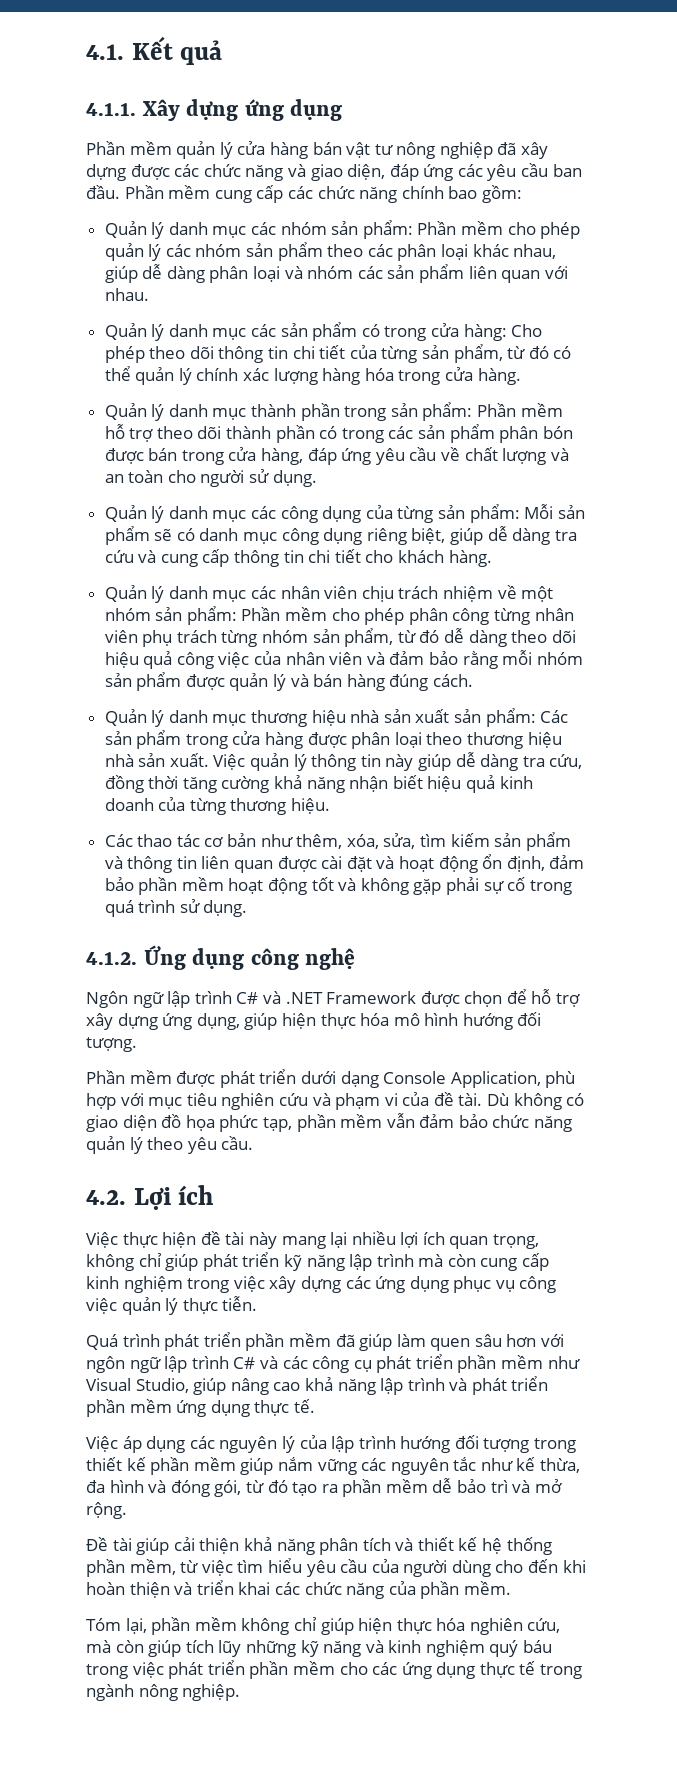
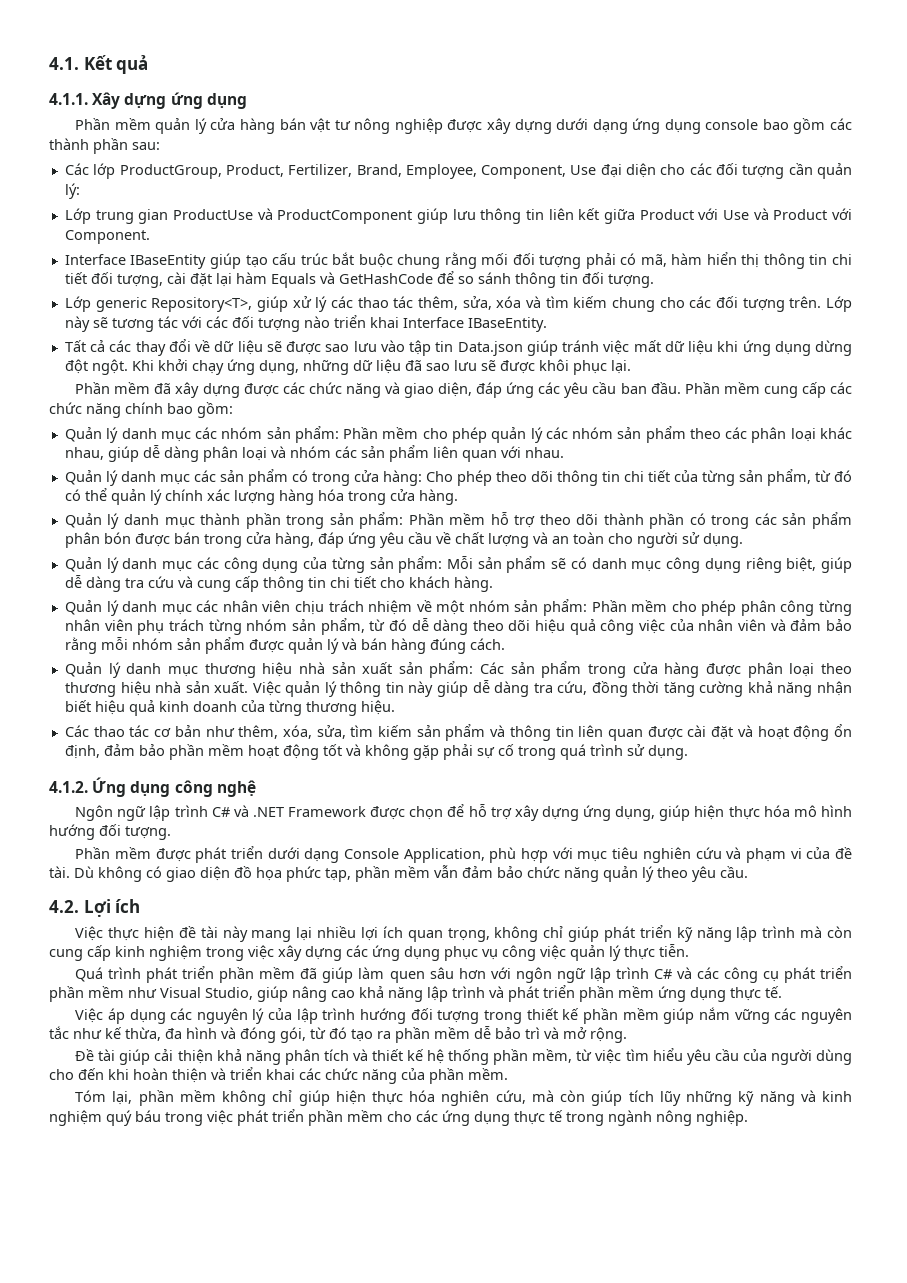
(493, 150) none -> [447,118,853,134] [49,138,160,154] [64,163,852,179] [64,183,80,199] [64,208,853,224] [64,230,150,244] [64,252,852,269] [64,271,654,288] [64,296,853,312] [64,315,547,332] [64,339,852,356] [64,359,631,375] [75,382,151,394] được xây dựng dưới dạng ứng dụng console bao gồm các thành phần sau: // Các lớp ProductGroup, Product, Fertilizer, Brand, Employee, Component, Use đại diện cho các đối tượng cần quản lý: // Lớp trung gian ProductUse và ProductComponent giúp lưu thông tin liên kết giữa Product với Use và Product với Component. // Interface IBaseEntity giúp tạo cấu trúc bắt buộc chung rằng mối đối tượng phải có mã, hàm hiển thị thông tin chi tiết đối tượng, cài đặt lại hàm Equals và GetHashCode để so sánh thông tin đối tượng. // Lớp generic Repository<T>, giúp xử lý các thao tác thêm, sửa, xóa và tìm kiếm chung cho các đối tượng trên. Lớp này sẽ tương tác với các đối tượng nào triển khai Interface IBaseEntity. // Tất cả các thay đổi về dữ liệu sẽ được sao lưu vào tập tin Data.json giúp tránh việc mất dữ liệu khi ứng dụng dừng đột ngột. Khi khởi chạy ứng dụng, những dữ liệu đã sao lưu sẽ được khôi phục lại. // Phần mềm

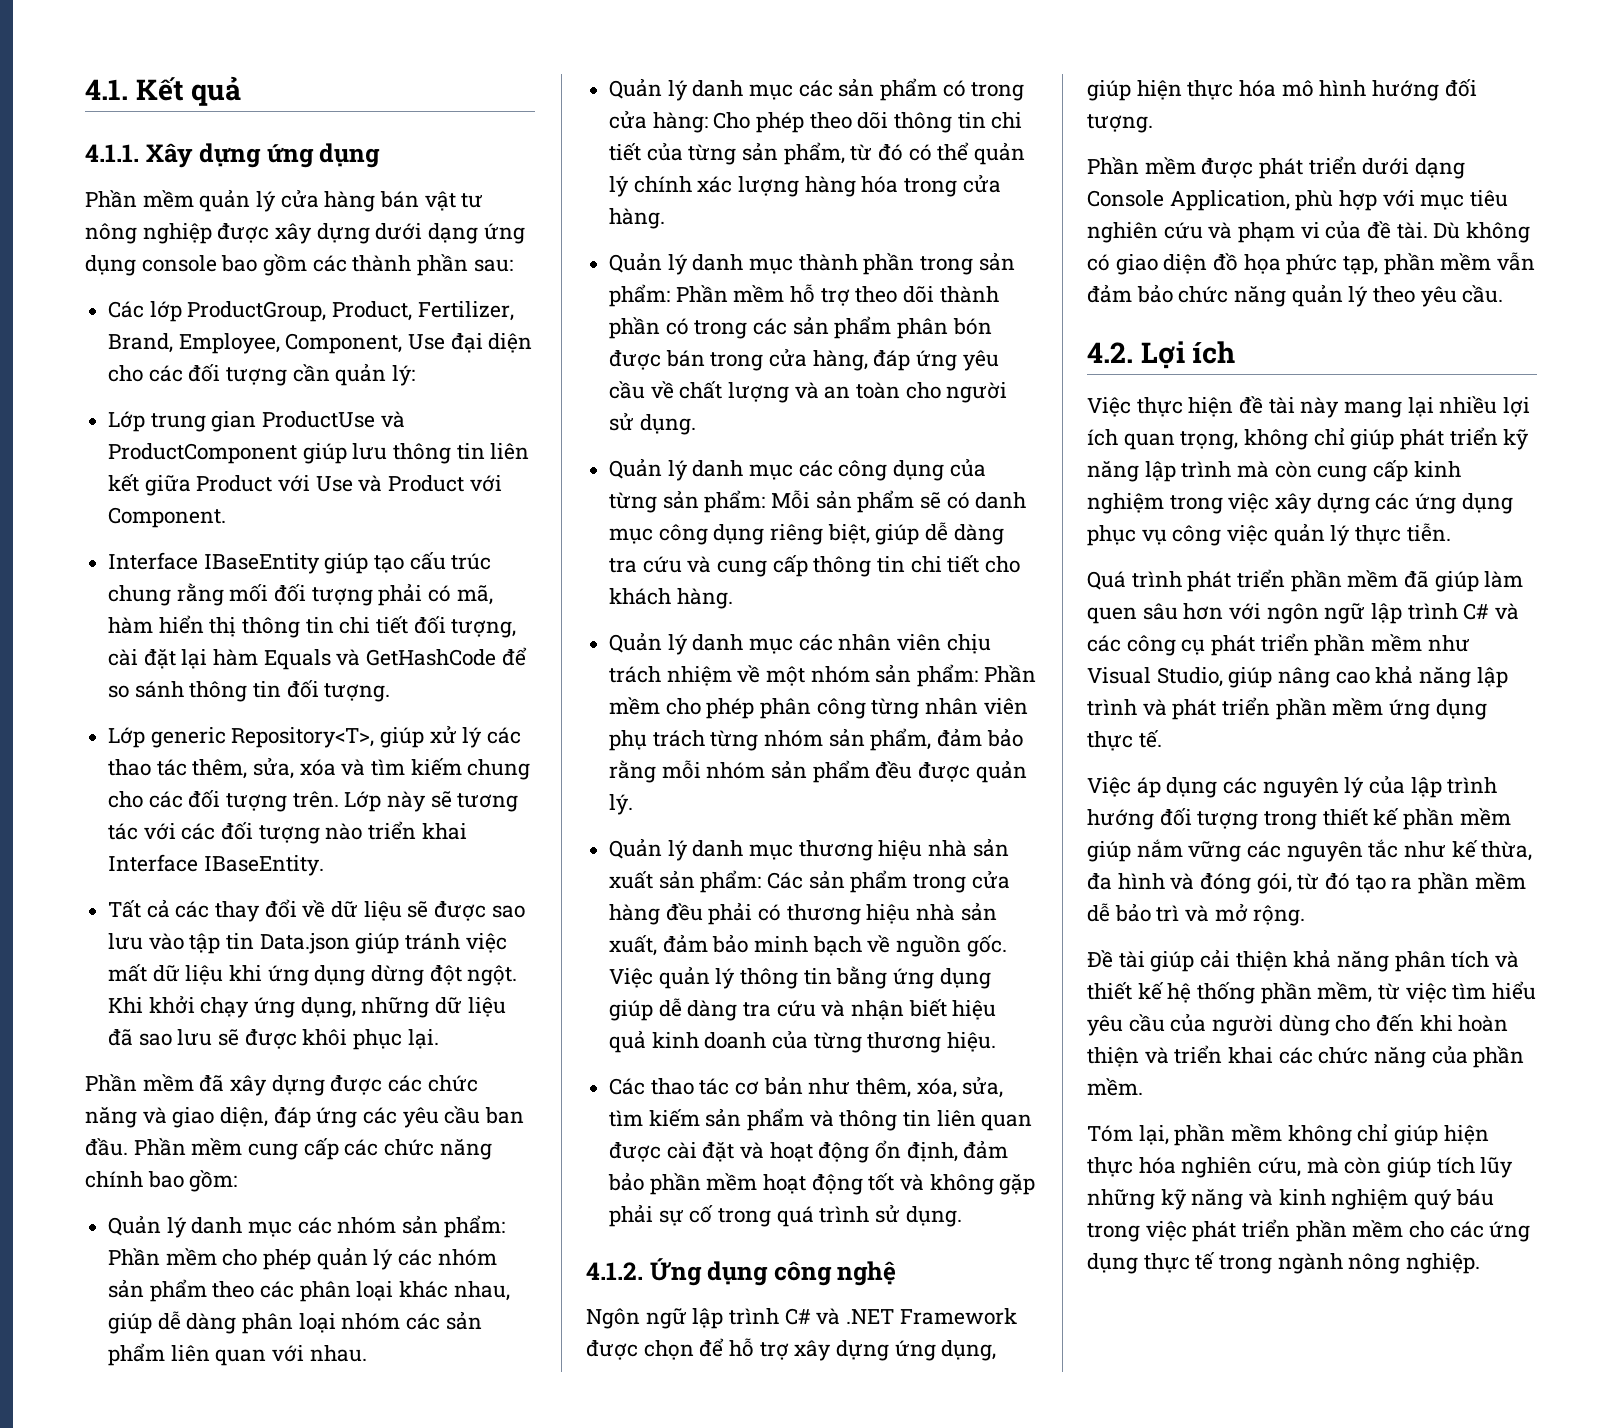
[332,252,393,268] bắt buộc -> (492, 561) none
[270,446,286,458] và -> (336, 1323) none
[369,618,786,635] từ đó dễ dàng theo dõi hiệu quả công việc của nhân viên và -> (932, 739) none
(245, 645) none -> [875,761,913,779] đều
[326,638,505,654] lý và bán hàng đúng cách. -> [609,794,634,815] lý.
[706,662,853,678] [64,681,249,697] được phân loại theo thương hiệu nhà sản xuất. -> [665,902,997,925] [609,934,1007,957] đều phải có thương hiệu nhà sản xuất, đảm bảo minh bạch về nguồn gốc.
[408,680,813,697] này giúp dễ dàng tra cứu, đồng thời tăng cường khả năng -> [836,966,991,989] [609,998,846,1021] bằng ứng dụng giúp dễ dàng tra cứu và

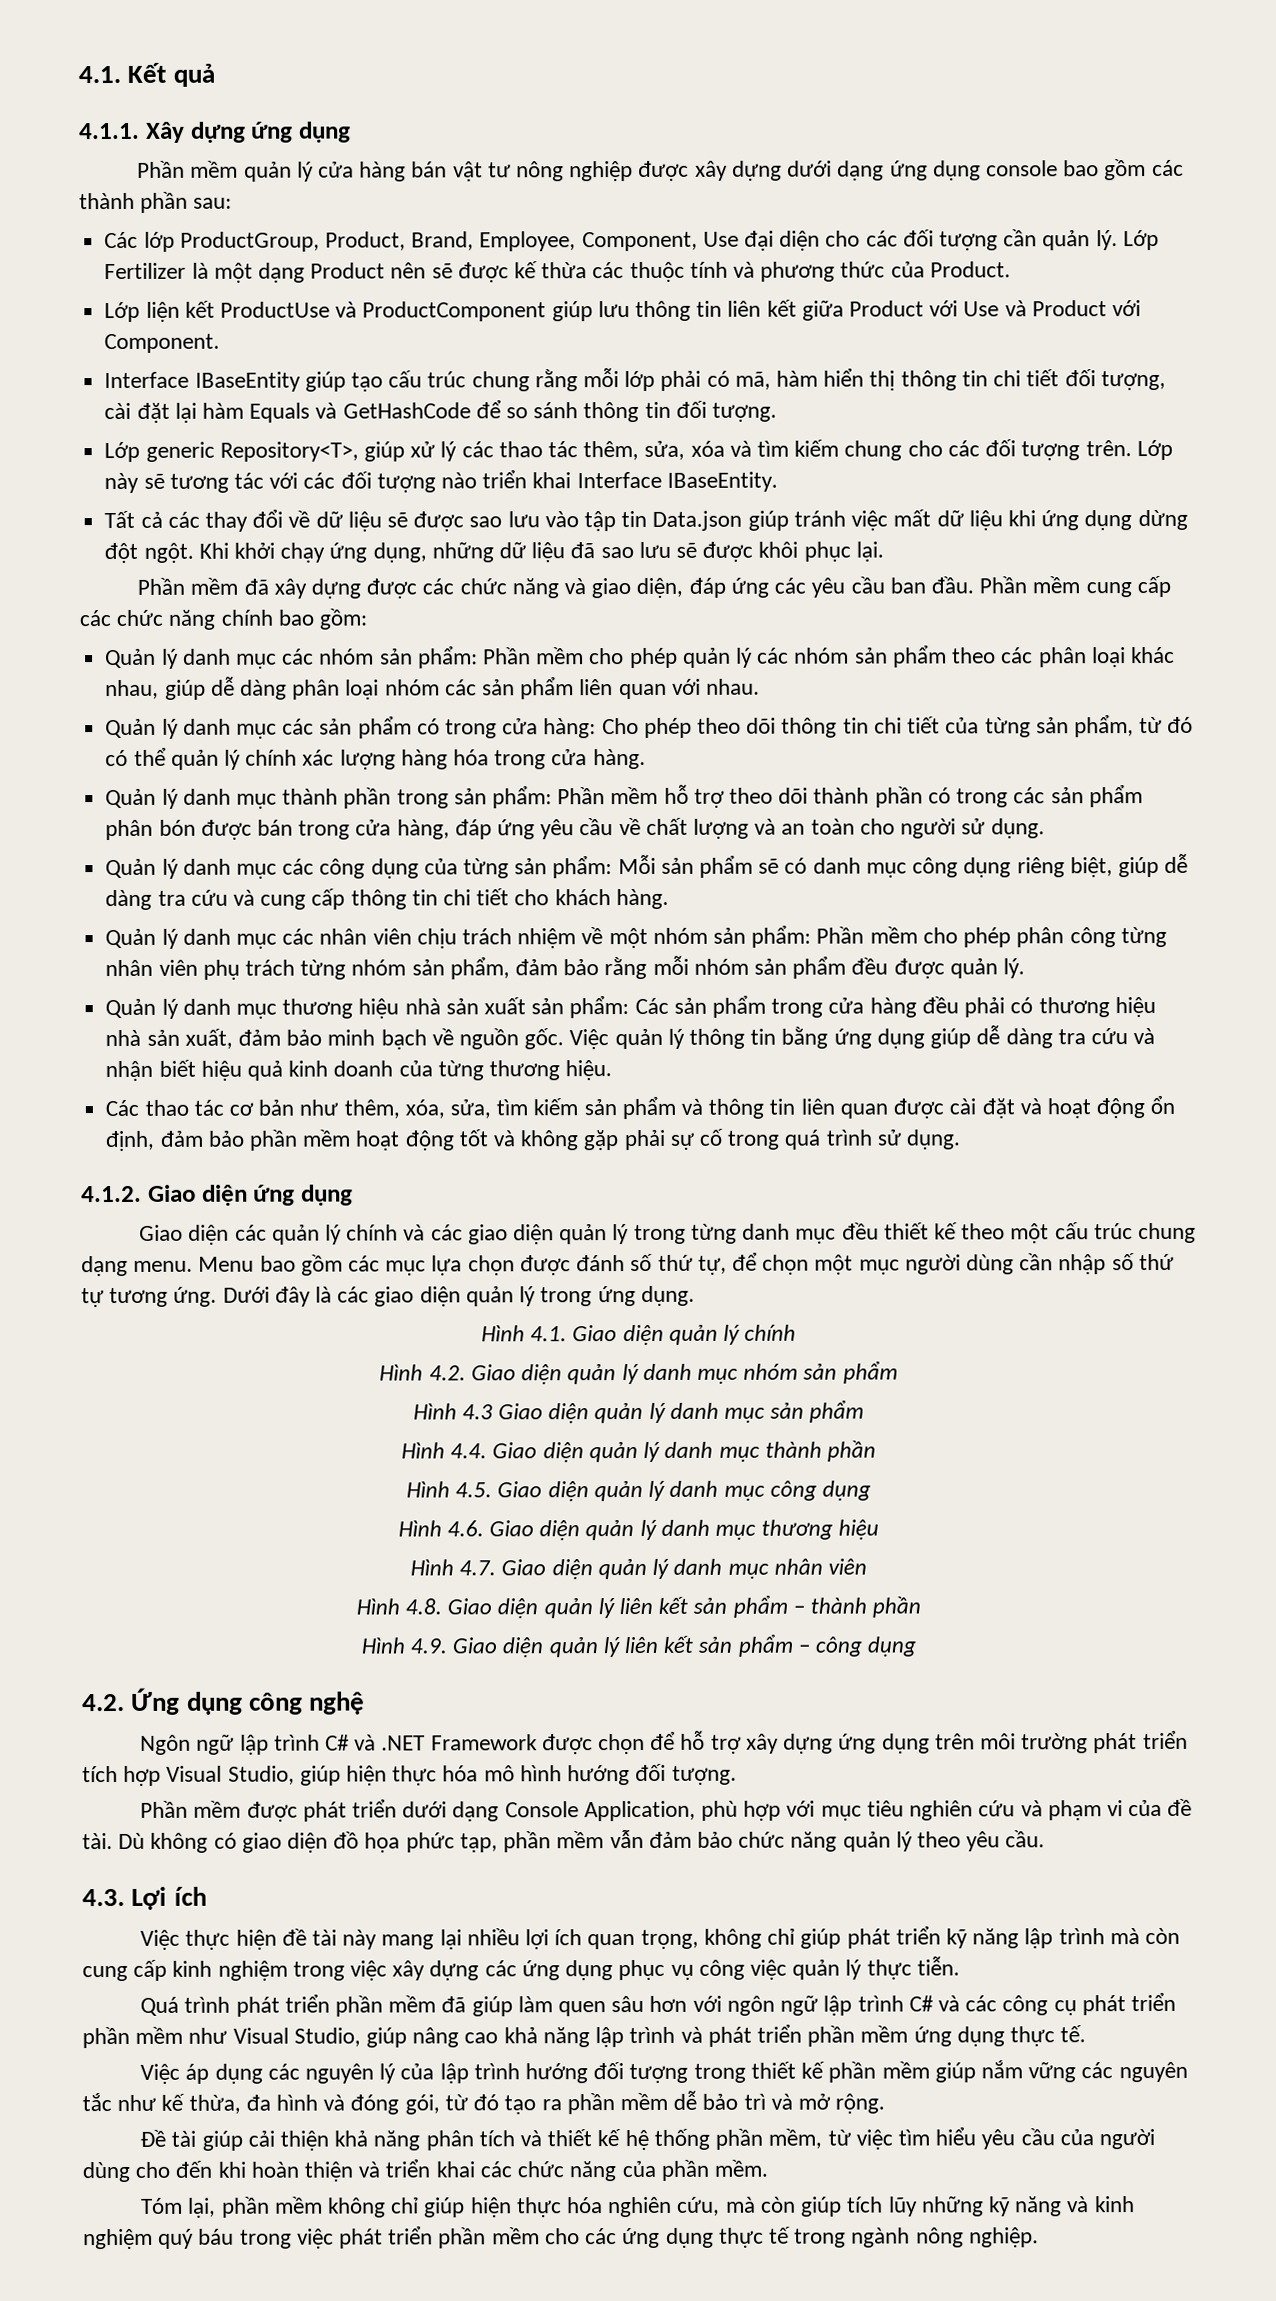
[417,301,514,321] Fertilizer, -> (406, 241) none
[392,365,416,386] [108,411,257,432] lý: // Lớp trung gian -> [1095,229,1159,251] [104,261,1011,283] [104,300,215,323] lý. Lớp Fertilizer là một dạng Product nên sẽ được kế thừa các thuộc tính và phương thức của Product. // Lớp liện kết
[229,584,373,606] mối đối tượng -> [582,368,656,392] mỗi lớp
(643, 1271) none -> [147,1184,353,1206] [139,1222,1196,1245] [81,1252,1174,1277] [81,1285,695,1308] [480,1324,797,1346] [379,1361,898,1385] [412,1400,865,1424] [401,1440,876,1463] [406,1480,871,1502] [397,1519,880,1541] [410,1558,867,1580] [355,1595,922,1619] [360,1634,917,1658] [82,1693,125,1712] Giao diện ứng dụng // Giao diện các quản lý chính và các giao diện quản lý trong từng danh mục đều thiết kế theo một cấu trúc chung dạng menu. Menu bao gồm các mục lựa chọn được đánh số thứ tự, để chọn một mục người dùng cần nhập số thứ tự tương ứng. Dưới đây là các giao diện quản lý trong ứng dụng. // Hình 4.1. Giao diện quản lý chính // Hình 4.2. Giao diện quản lý danh mục nhóm sản phẩm // Hình 4.3 Giao diện quản lý danh mục sản phẩm // Hình 4.4. Giao diện quản lý danh mục thành phần // Hình 4.5. Giao diện quản lý danh mục công dụng // Hình 4.6. Giao diện quản lý danh mục thương hiệu // Hình 4.7. Giao diện quản lý danh mục nhân viên // Hình 4.8. Giao diện quản lý liên kết sản phẩm – thành phần // Hình 4.9. Giao diện quản lý liên kết sản phẩm – công dụng // 4.2.
[941,1340,997,1361] dụng, -> [881,1730,1188,1754] [82,1765,295,1786] dụng trên môi trường phát triển tích hợp Visual Studio,
[1087,342,1133,363] 4.2. -> [82,1888,125,1907] 4.3.

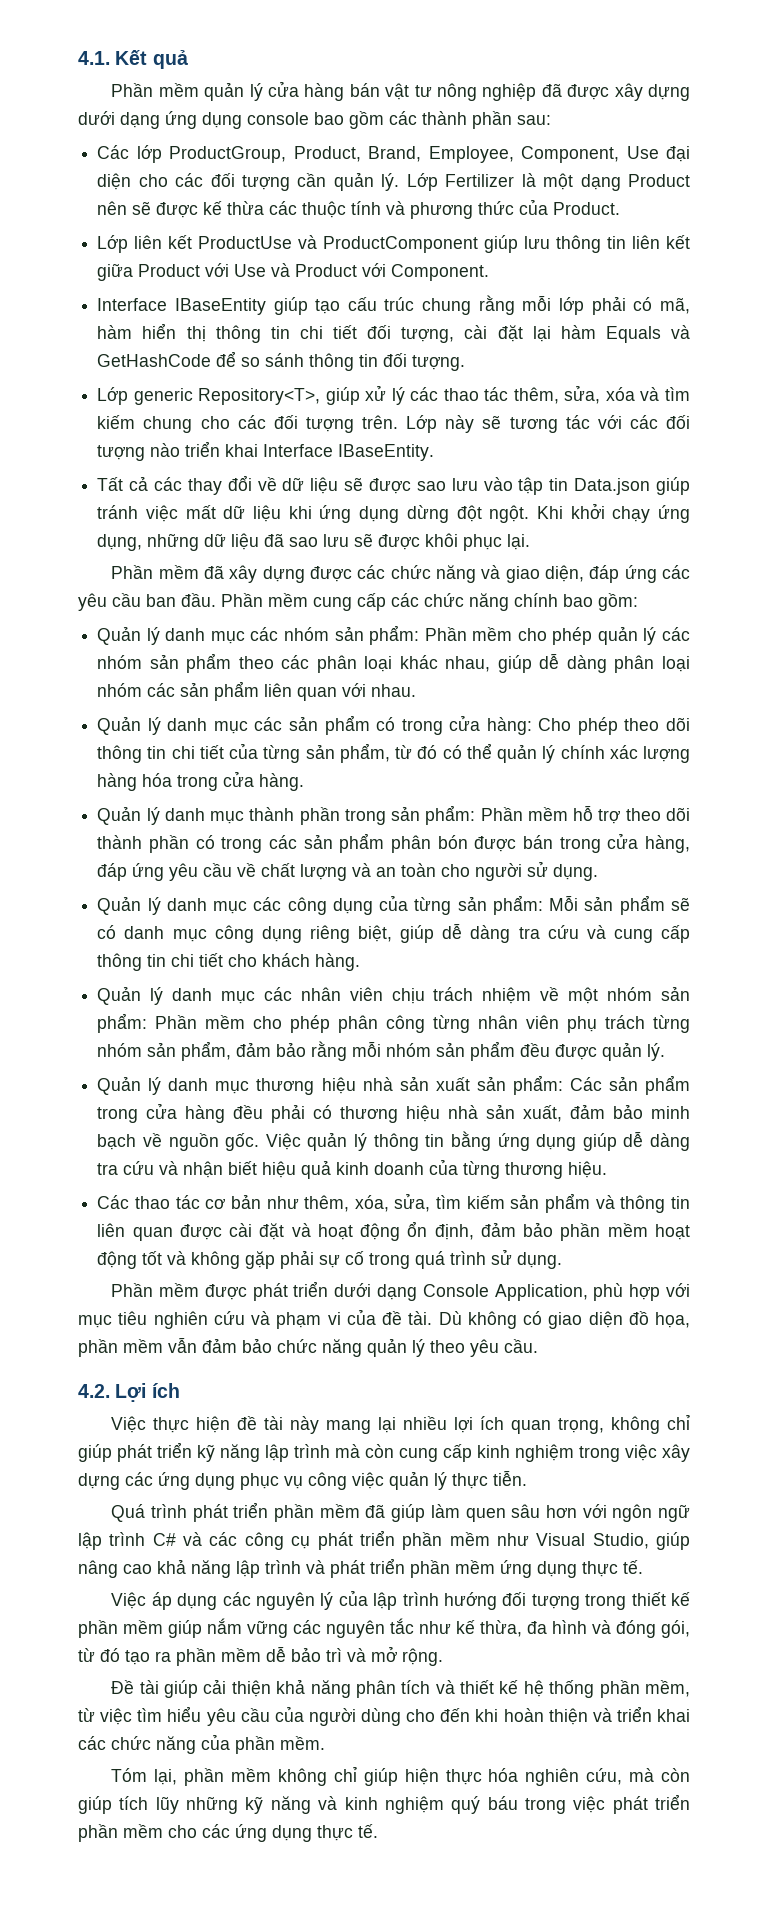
[79,121,351,143] // 4.1.1. Xây dựng ứng dụng -> (188, 59) none
(634, 171) none -> [541,83,562,97] đã
[145,301,180,322] liện -> [134,235,163,249] liên
[81,1184,353,1206] [139,1222,1196,1245] [81,1252,1174,1277] [81,1285,695,1308] [480,1324,797,1346] [379,1361,898,1385] [412,1400,865,1424] [401,1440,876,1463] [406,1480,871,1502] [397,1519,880,1541] [410,1558,867,1580] [355,1595,922,1619] [360,1634,917,1658] [82,1687,366,1715] [140,1730,1188,1755] [82,1763,737,1786] // 4.1.2. Giao diện ứng dụng // Giao diện các quản lý chính và các giao diện quản lý trong từng danh mục đều thiết kế theo một cấu trúc chung dạng menu. Menu bao gồm các mục lựa chọn được đánh số thứ tự, để chọn một mục người dùng cần nhập số thứ tự tương ứng. Dưới đây là các giao diện quản lý trong ứng dụng. // Hình 4.1. Giao diện quản lý chính // Hình 4.2. Giao diện quản lý danh mục nhóm sản phẩm // Hình 4.3 Giao diện quản lý danh mục sản phẩm // Hình 4.4. Giao diện quản lý danh mục thành phần // Hình 4.5. Giao diện quản lý danh mục công dụng // Hình 4.6. Giao diện quản lý danh mục thương hiệu // Hình 4.7. Giao diện quản lý danh mục nhân viên // Hình 4.8. Giao diện quản lý liên kết sản phẩm – thành phần // Hình 4.9. Giao diện quản lý liên kết sản phẩm – công dụng // 4.2. Ứng dụng công nghệ // Ngôn ngữ lập trình C# và .NET Framework được chọn để hỗ trợ xây dựng ứng dụng trên môi trường phát triển tích hợp Visual Studio, giúp hiện thực hóa mô hình hướng đối tượng. -> (563, 1260) none
[364,1832,498,1853] họa phức tạp, -> [655,1312,690,1328] họa,
[82,1888,125,1907] 4.3. -> [78,1384,110,1398] 4.2.
[768,2226,1039,2248] tế trong ngành nông nghiệp. -> [358,1824,378,1838] tế.

